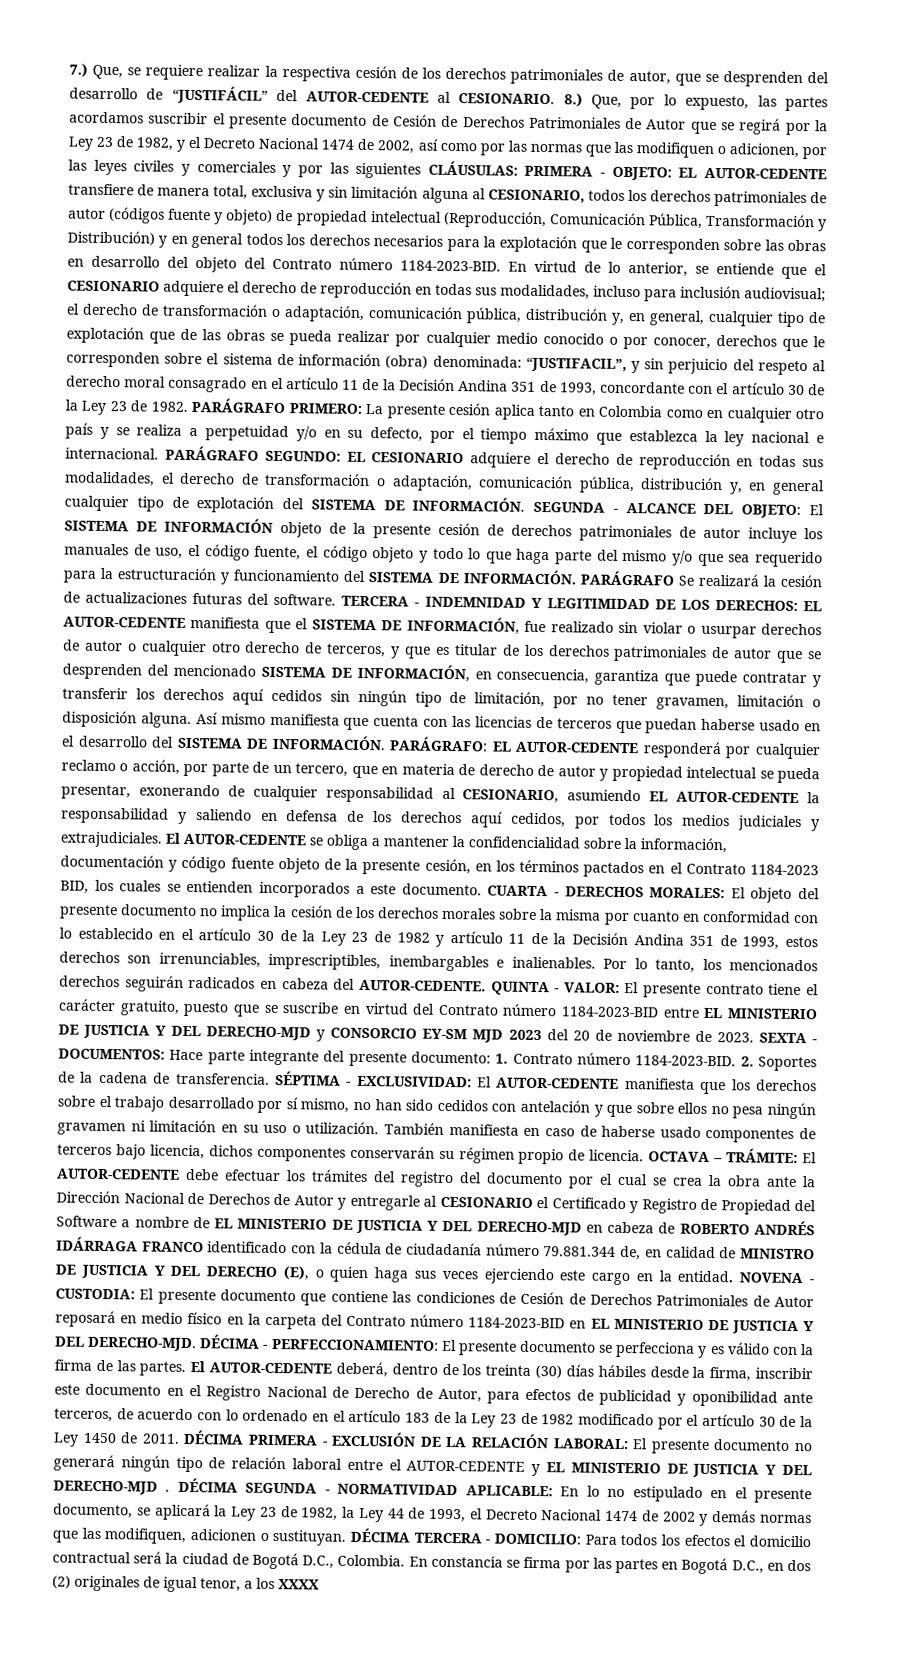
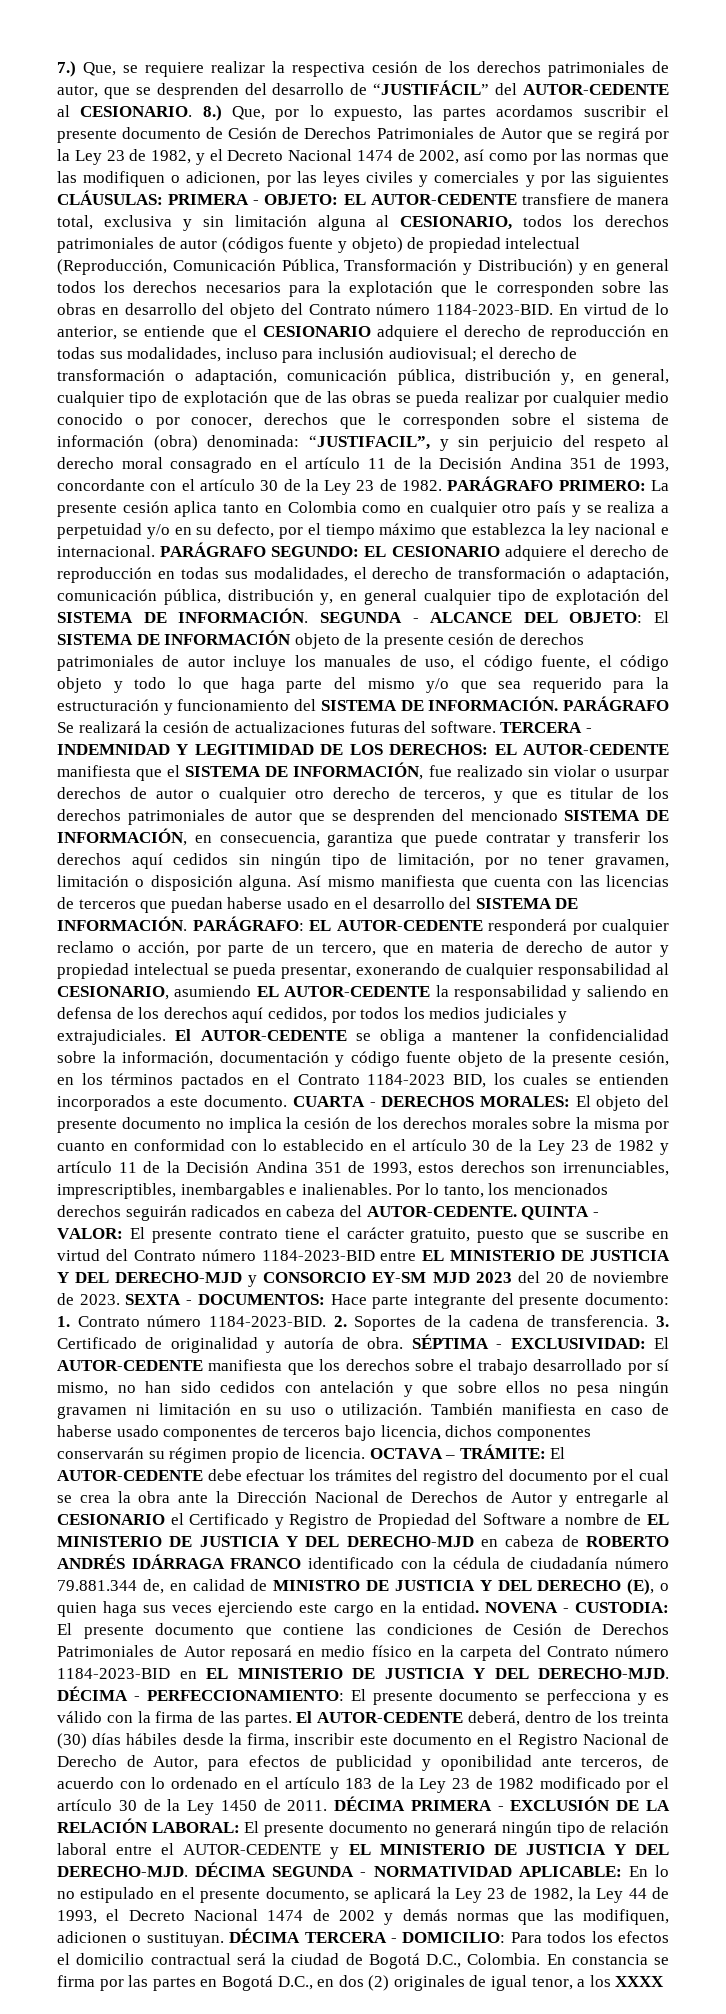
(270, 1078) none -> [655,1316,669,1327] [57,1337,404,1353] 3. Certificado de originalidad y autoría de obra.
[53,1480,171,1495] DERECHO-MJD . -> [57,1866,188,1877] DERECHO-MJD.

